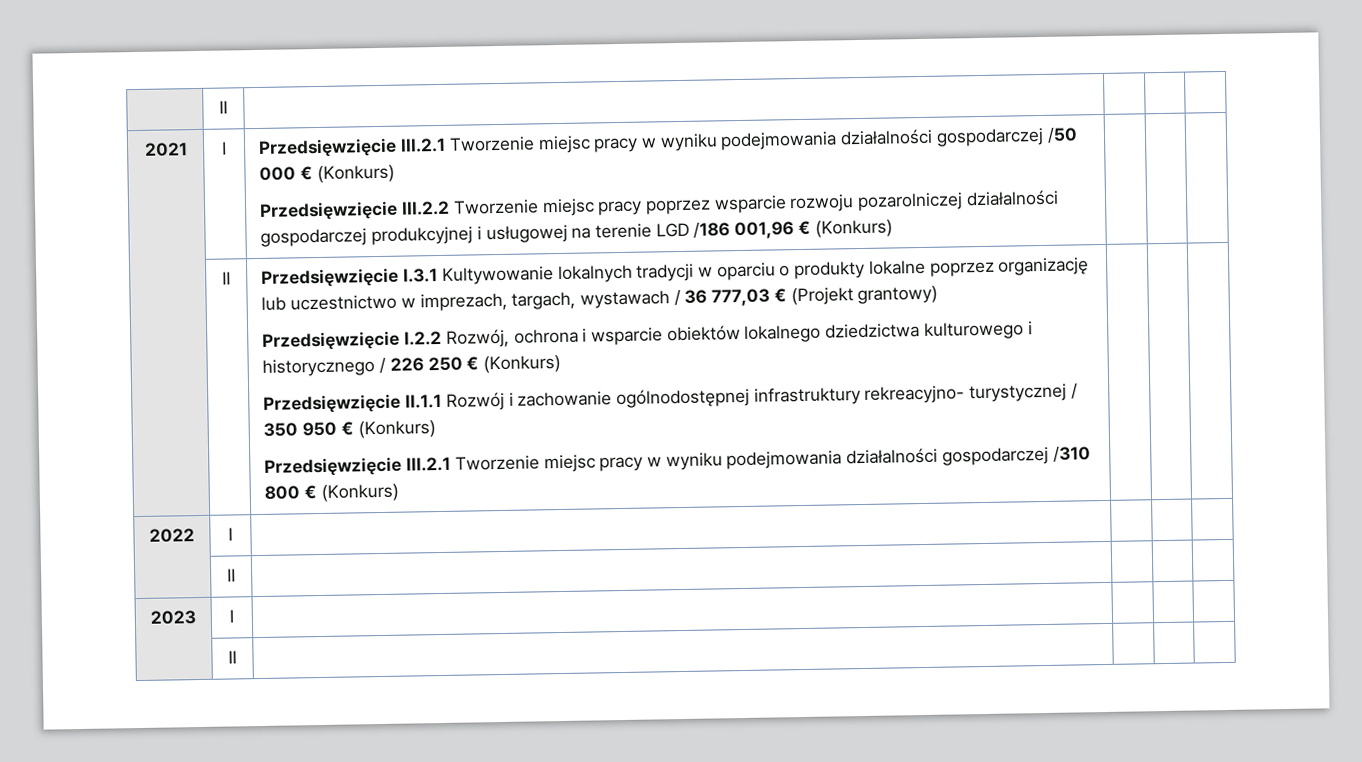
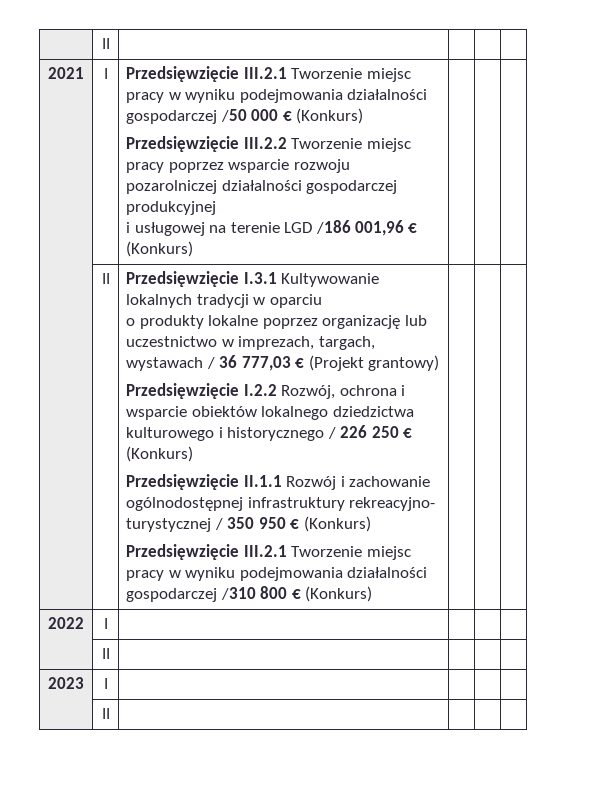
(474, 236) none -> (217, 208) //
(776, 271) none -> (322, 301) //

